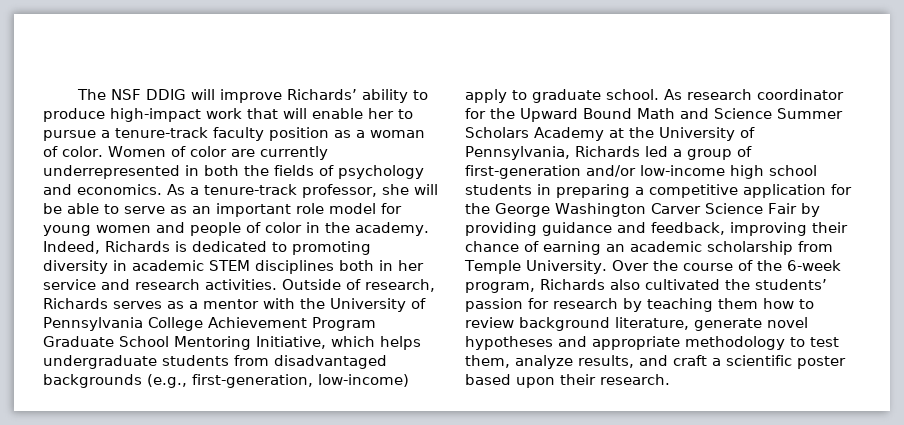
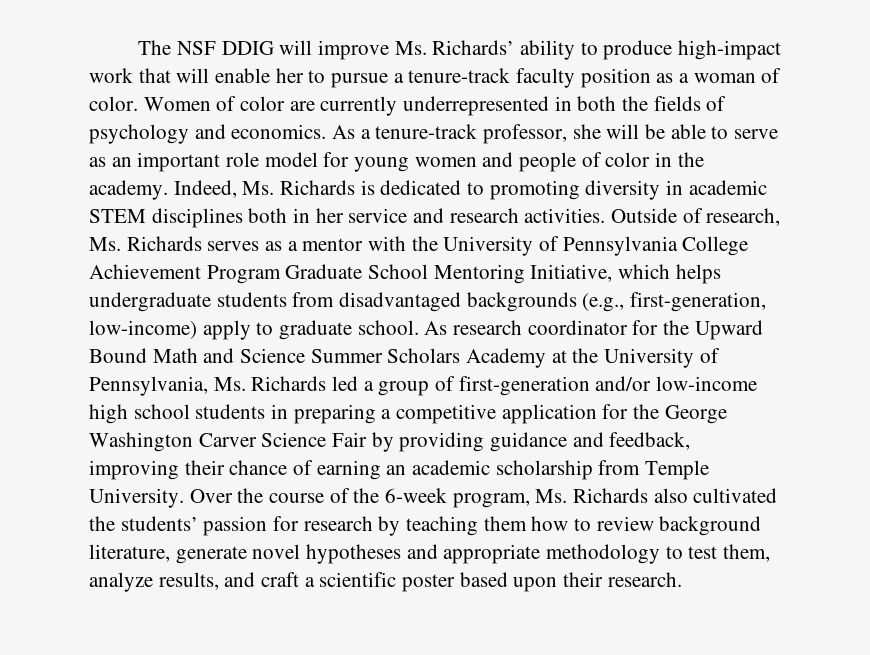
(282, 96) none -> [394,41,427,55] Ms.
(100, 247) none -> [242,181,275,195] Ms.
(435, 285) none -> [89,237,121,251] Ms.
(570, 153) none -> [213,377,246,391] Ms.
(535, 287) none -> [535,489,568,503] Ms.

